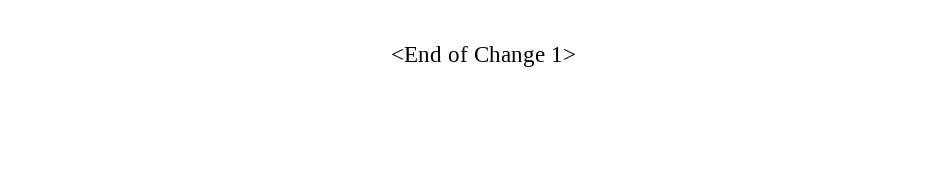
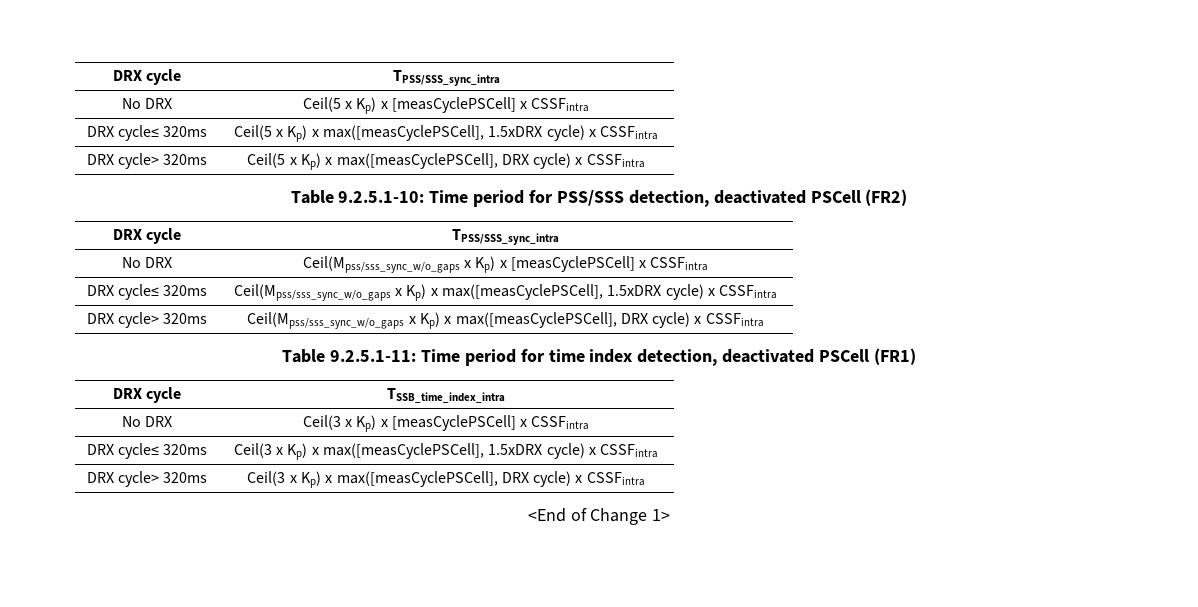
(390, 54) none -> [112,69,182,85] [392,70,500,86] [121,98,173,109] [302,97,590,114] [86,125,208,141] [233,125,659,142] [86,153,208,169] [247,153,645,170] [290,189,908,207] [112,228,182,244] [452,229,559,245] [121,257,173,268] [302,256,709,273] [86,284,208,300] [233,284,778,301] [86,312,208,328] [247,312,764,329] [282,348,916,366] [112,387,182,403] [387,388,506,403] [121,416,173,427] [302,415,590,432] [86,443,208,459] [233,443,659,460] [86,471,208,487] [247,471,645,488] DRX cycle | TPSS/SSS_sync_intra // No DRX | Ceil(5 x Kp) x [measCyclePSCell] x CSSFintra // DRX cycle≤ 320ms | Ceil(5 x Kp) x max([measCyclePSCell], 1.5xDRX cycle) x CSSFintra // DRX cycle> 320ms | Ceil(5 x Kp) x max([measCyclePSCell], DRX cycle) x CSSFintra // Table 9.2.5.1-10: Time period for PSS/SSS detection, deactivated PSCell (FR2) // DRX cycle | TPSS/SSS_sync_intra // No DRX | Ceil(Mpss/sss_sync_w/o_gaps x Kp) x [measCyclePSCell] x CSSFintra // DRX cycle≤ 320ms | Ceil(Mpss/sss_sync_w/o_gaps x Kp) x max([measCyclePSCell], 1.5xDRX cycle) x CSSFintra // DRX cycle> 320ms | Ceil(Mpss/sss_sync_w/o_gaps x Kp) x max([measCyclePSCell], DRX cycle) x CSSFintra // Table 9.2.5.1-11: Time period for time index detection, deactivated PSCell (FR1) // DRX cycle | TSSB_time_index_intra // No DRX | Ceil(3 x Kp) x [measCyclePSCell] x CSSFintra // DRX cycle≤ 320ms | Ceil(3 x Kp) x max([measCyclePSCell], 1.5xDRX cycle) x CSSFintra // DRX cycle> 320ms | Ceil(3 x Kp) x max([measCyclePSCell], DRX cycle) x CSSFintra //

